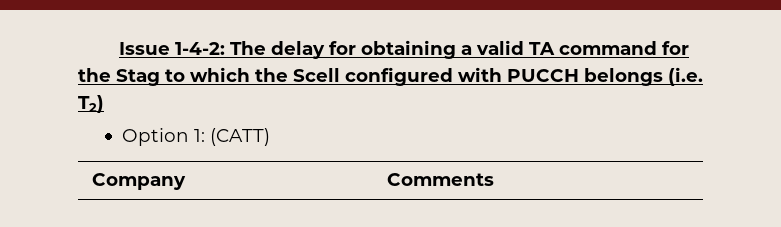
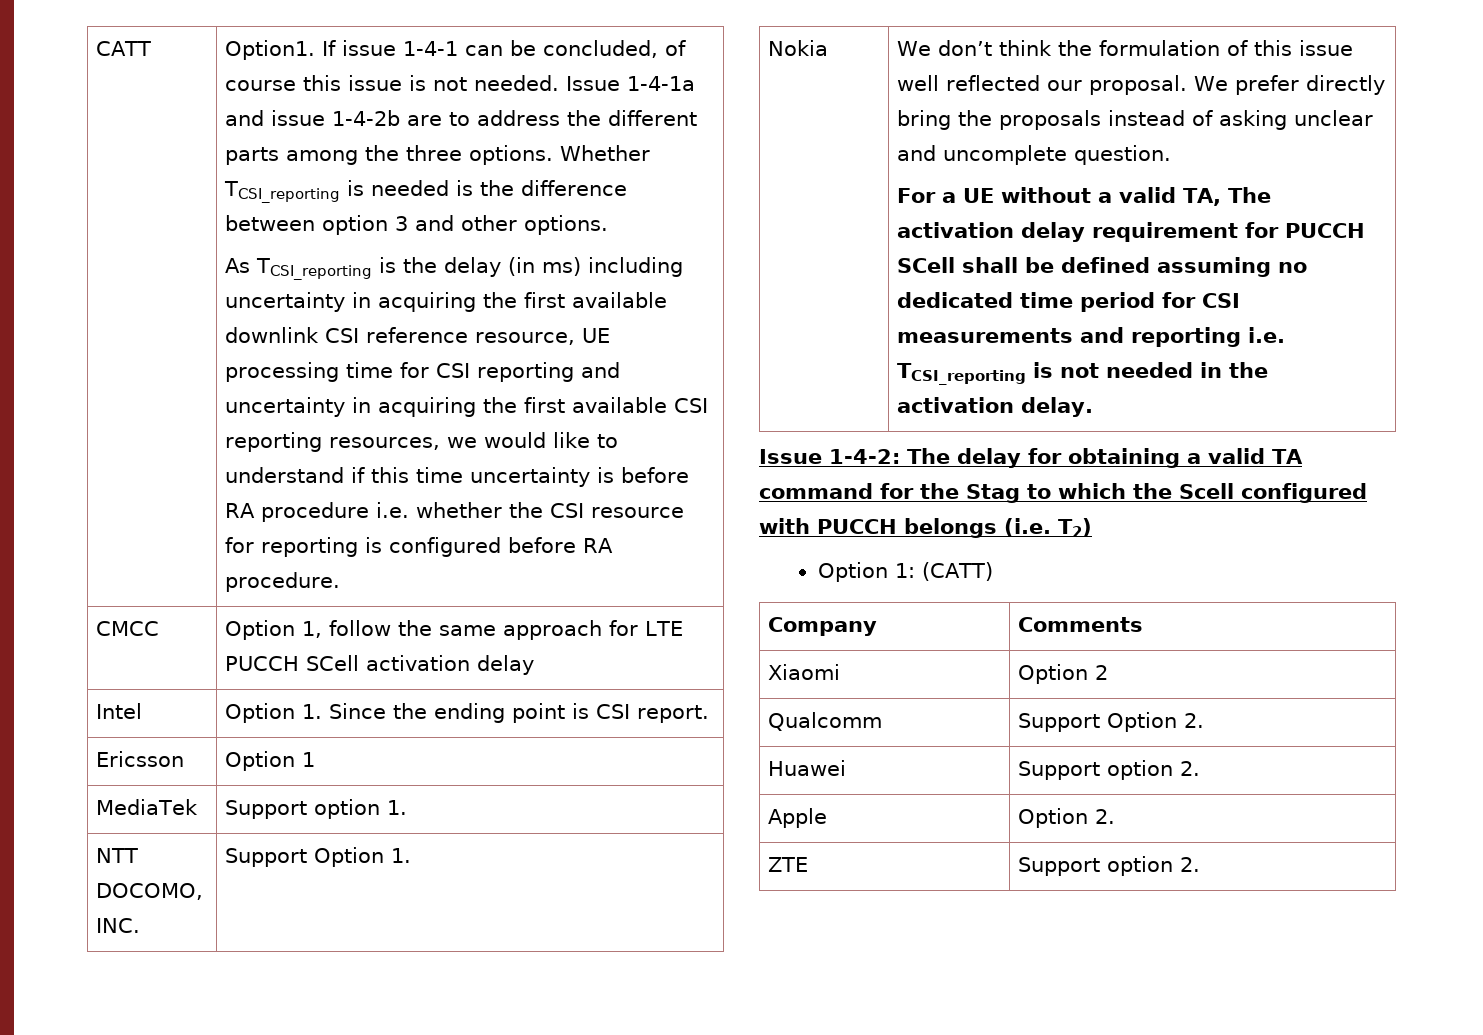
(119, 48) none -> [96,41,152,56] [225,40,687,60] [225,75,696,91] [225,110,698,126] [225,145,651,165] [224,180,628,203] [225,215,609,235] [225,257,684,280] [225,292,668,312] [225,327,611,345] [225,362,621,382] [225,397,709,417] [225,432,619,452] [225,467,690,487] [225,502,685,522] [225,537,614,557] [225,572,341,592] [96,621,160,636] [225,620,684,640] [225,655,535,675] [96,703,143,719] [225,703,710,723] [96,751,185,767] [225,751,316,771] [96,799,199,815] [225,799,408,819] [96,848,139,863] [96,883,204,900] [96,918,141,933] [225,847,412,867] [768,40,829,56] [897,40,1354,56] [897,75,1386,95] [897,110,1374,130] [897,145,1172,165] [897,187,1272,206] [897,222,1366,242] [897,257,1308,277] [897,292,1241,312] [897,327,1286,347] [897,362,1269,385] [897,397,1094,417] CATT | Option1. If issue 1-4-1 can be concluded, of course this issue is not needed. Issue 1-4-1a and issue 1-4-2b are to address the different parts among the three options. Whether TCSI_reporting is needed is the difference between option 3 and other options. // As TCSI_reporting is the delay (in ms) including uncertainty in acquiring the first available downlink CSI reference resource, UE processing time for CSI reporting and uncertainty in acquiring the first available CSI reporting resources, we would like to understand if this time uncertainty is before RA procedure i.e. whether the CSI resource for reporting is configured before RA procedure. // CMCC | Option 1, follow the same approach for LTE PUCCH SCell activation delay // Intel | Option 1. Since the ending point is CSI report. // Ericsson | Option 1 // MediaTek | Support option 1. // NTT DOCOMO, INC. | Support Option 1. // Nokia | We don’t think the formulation of this issue well reflected our proposal. We prefer directly bring the proposals instead of asking unclear and uncomplete question. // For a UE without a valid TA, The activation delay requirement for PUCCH SCell shall be defined assuming no dedicated time period for CSI measurements and reporting i.e. TCSI_reporting is not needed in the activation delay. //
(494, 179) none -> [768,664,841,680] [1018,664,1109,684] [768,712,883,731] [1018,712,1205,732] [768,760,847,776] [1018,760,1201,780] [768,808,828,828] [1018,808,1116,828] [768,857,809,872] [1018,856,1201,876] // Xiaomi | Option 2 // Qualcomm | Support Option 2. // Huawei | Support option 2. // Apple | Option 2. // ZTE | Support option 2.

